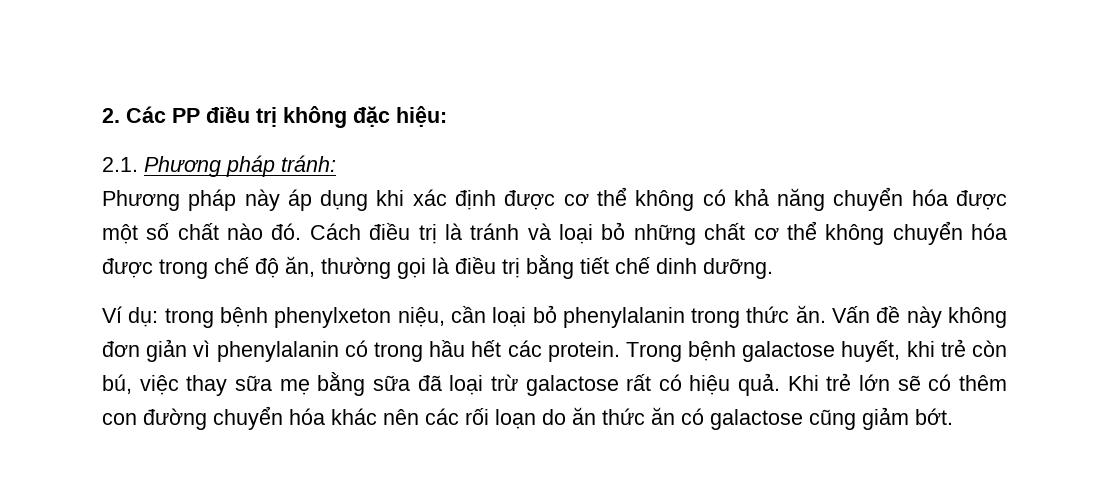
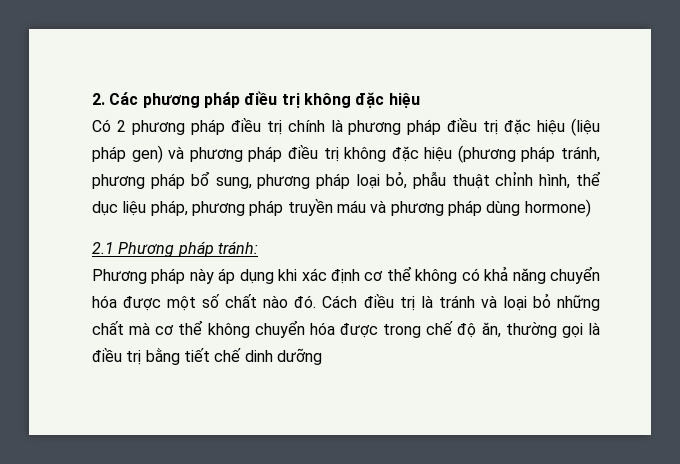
[172,106,447,128] [102,157,138,172] PP điều trị không đặc hiệu: // 2.1. -> [142,91,420,108] [92,118,600,136] [92,145,600,163] [92,171,601,189] [92,199,591,217] [92,242,114,254] phương pháp điều trị không đặc hiệu // Có 2 phương pháp điều trị chính là phương pháp điều trị đặc hiệu (liệu pháp gen) và phương pháp điều trị không đặc hiệu (phương pháp tránh, phương pháp bổ sung, phương pháp loại bỏ, phẫu thuật chỉnh hình, thể dục liệu pháp, phương pháp truyền máu và phương pháp dùng hormone) // 2.1
[504,190,556,210] được -> (360, 276) none
(746, 231) none -> [129,322,151,335] mà
[703,258,773,279] [102,305,1007,328] [102,339,1007,362] [102,372,1007,396] [102,406,953,430] dưỡng. // Ví dụ: trong bệnh phenylxeton niệu, cần loại bỏ phenylalanin trong thức ăn. Vấn đề này không đơn giản vì phenylalanin có trong hầu hết các protein. Trong bệnh galactose huyết, khi trẻ còn bú, việc thay sữa mẹ bằng sữa đã loại trừ galactose rất có hiệu quả. Khi trẻ lớn sẽ có thêm con đường chuyển hóa khác nên các rối loạn do ăn thức ăn có galactose cũng giảm bớt. -> [276,348,322,365] dưỡng

